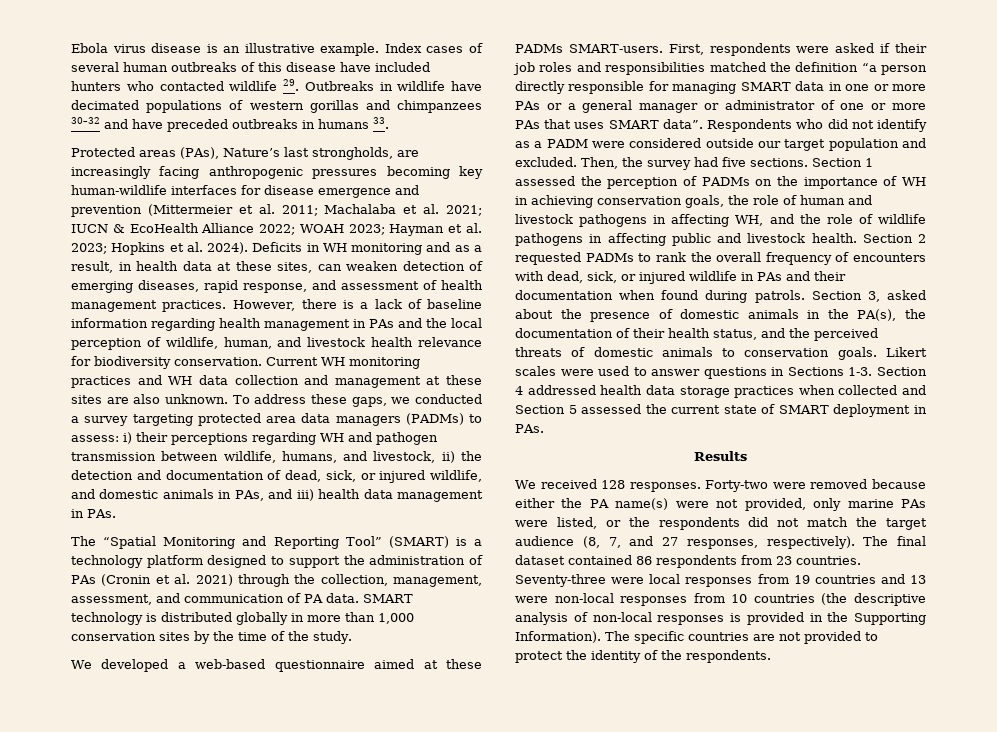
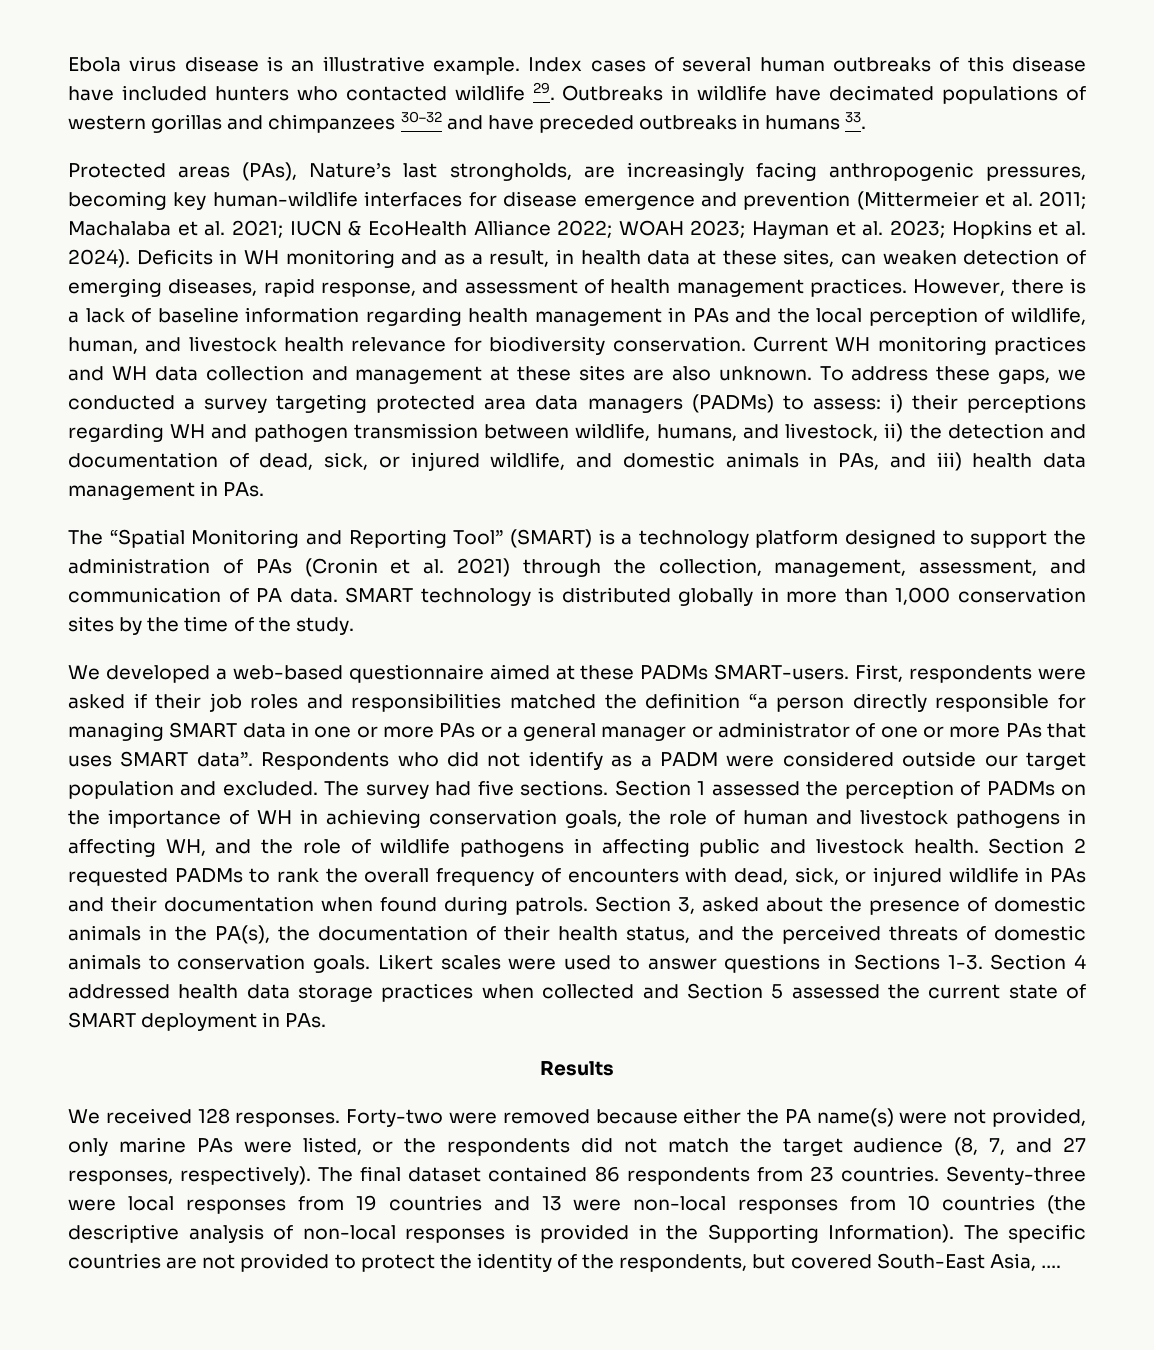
[312,169,378,179] pressures -> [986,166,1086,181] pressures,
[581,157,643,169] Then, the -> [324,781,360,796] The
[686,650,771,663] respondents. -> [619,1253,1061,1272] respondents, but covered South-East Asia, ….

